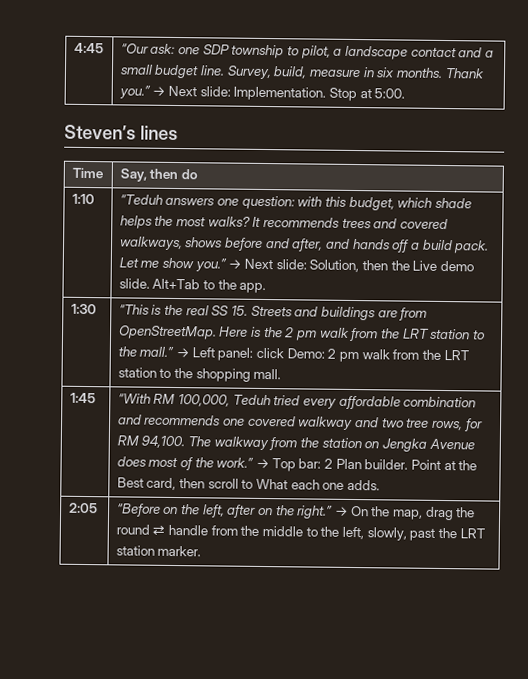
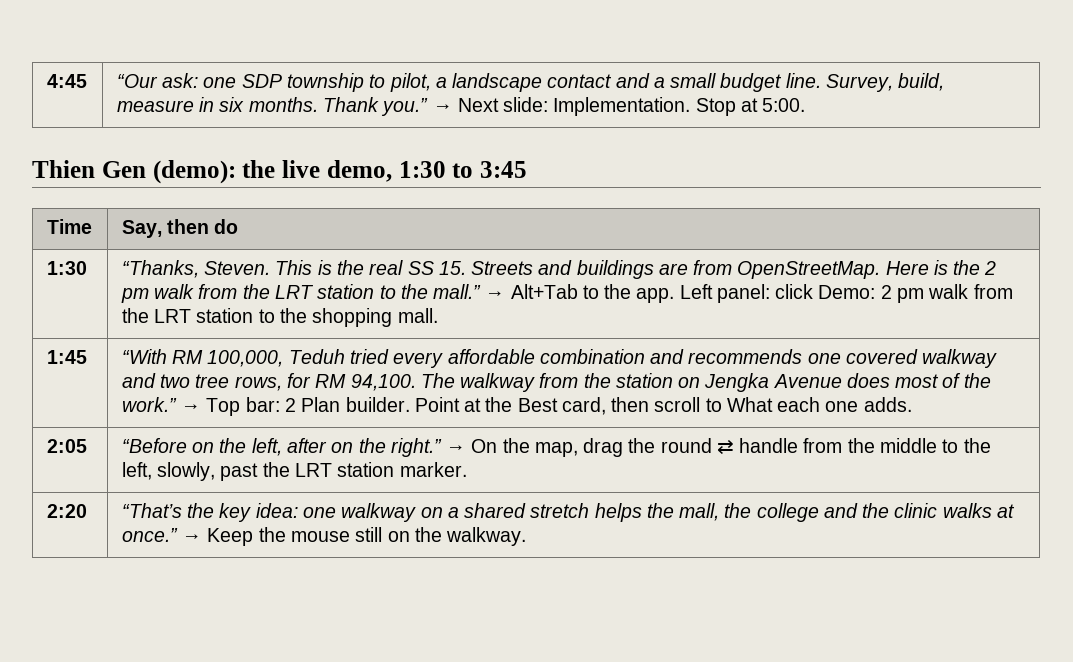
[64,124,178,141] [71,167,104,179] [119,168,199,182] [71,193,95,205] [119,194,472,211] [119,215,448,230] [118,236,490,254] [118,257,474,273] [118,278,267,294] [70,303,97,315] [118,304,150,315] Steven’s lines // Time | Say, then do // 1:10 | “Teduh answers one question: with this budget, which shade helps the most walks? It recommends trees and covered walkways, shows before and after, and hands off a build pack. Let me show you.” → Next slide: Solution, then the Live demo slide. Alt+Tab to the app. // 1:30 | “This -> [32,160,527,184] [46,219,92,234] [121,219,239,238] [46,261,87,275] [121,260,313,278] Thien Gen (demo): the live demo, 1:30 to 3:45 // Time | Say, then do // 1:30 | “Thanks, Steven. This
(190, 353) none -> [510,284,675,303] Alt+Tab to the app.
(202, 551) none -> [46,504,87,518] [121,503,1015,522] [121,527,527,546] // 2:20 | “That’s the key idea: one walkway on a shared stretch helps the mall, the college and the clinic walks at once.” → Keep the mouse still on the walkway.

